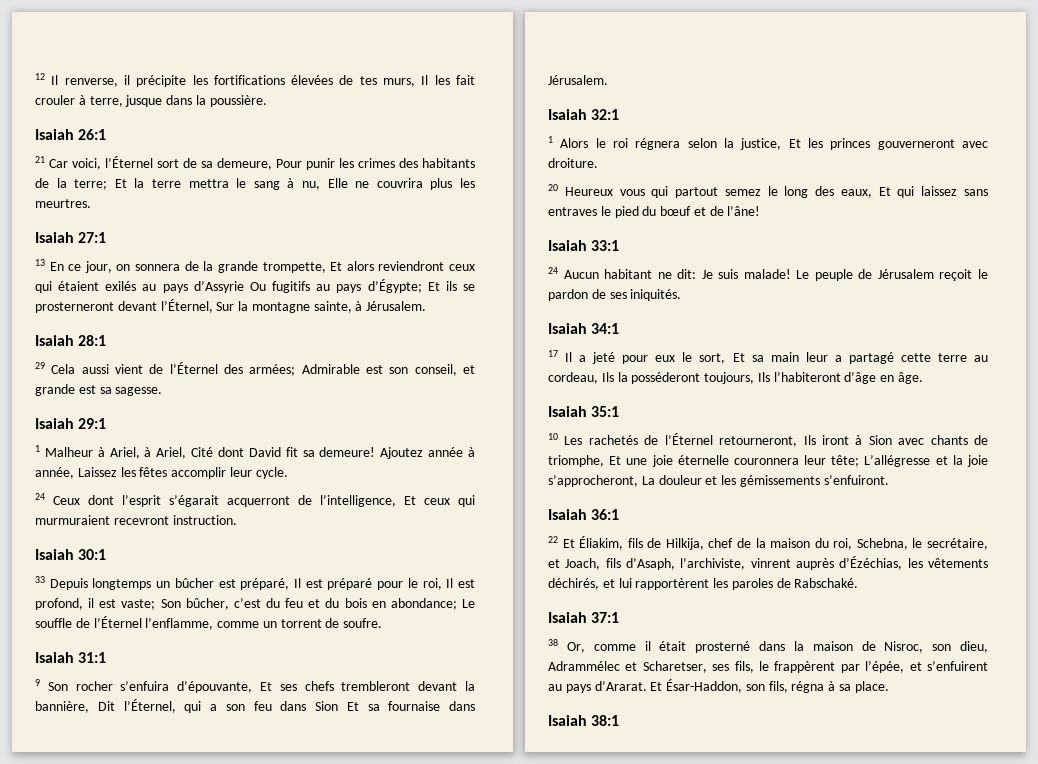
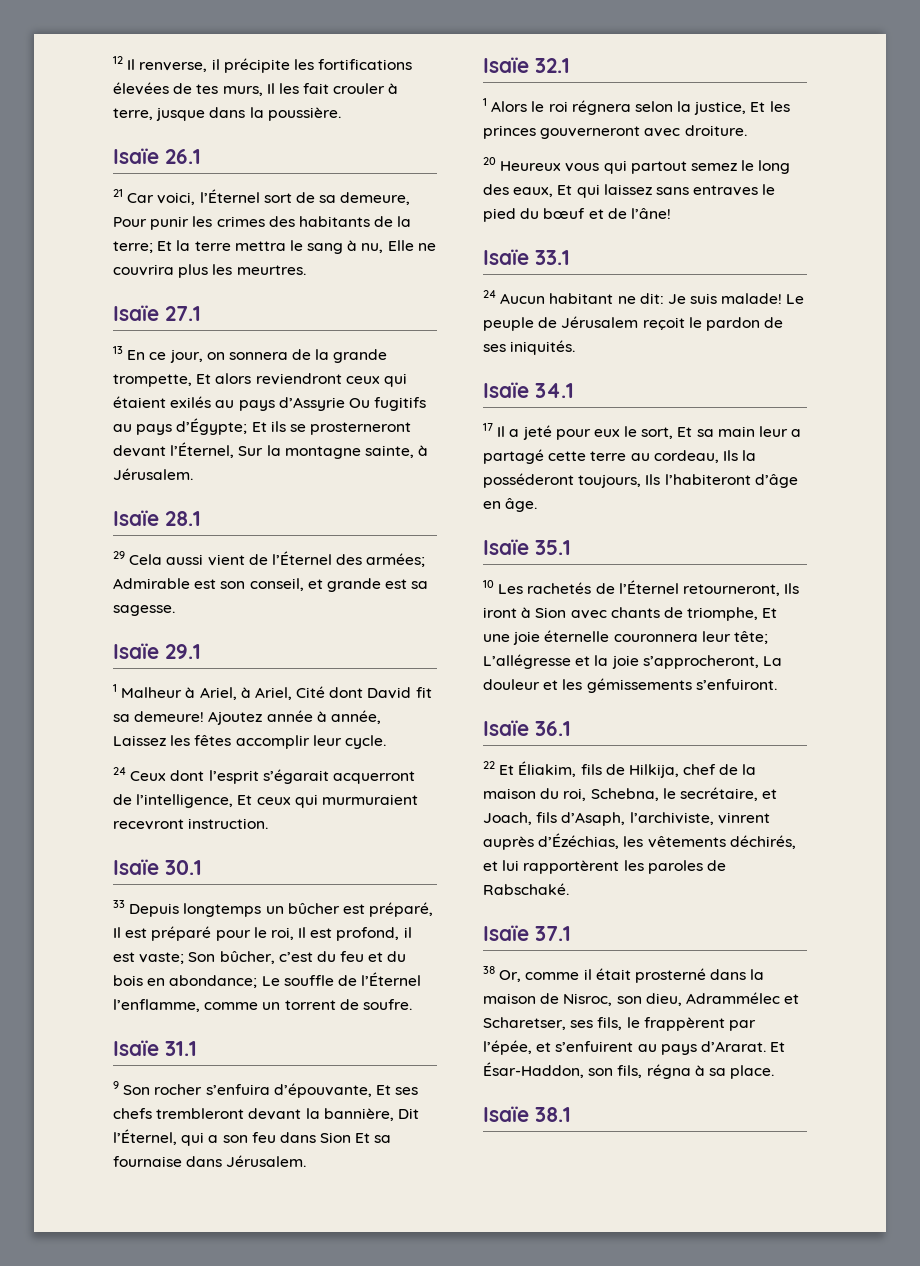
[35,129,107,140] Isaiah 26:1 -> [113,148,201,164] Isaïe 26.1
[35,232,107,243] Isaiah 27:1 -> [113,305,201,321] Isaïe 27.1
[35,335,107,346] Isaiah 28:1 -> [113,510,201,526] Isaïe 28.1
[35,418,107,429] Isaiah 29:1 -> [113,643,201,659] Isaïe 29.1
[35,549,107,560] Isaiah 30:1 -> [113,859,202,875] Isaïe 30.1
[35,652,107,663] Isaiah 31:1 -> [113,1040,197,1056] Isaïe 31.1
[548,109,620,120] Isaiah 32:1 -> [483,57,570,73] Isaïe 32.1
[548,240,620,251] Isaiah 33:1 -> [483,249,570,265] Isaïe 33.1
[548,323,620,334] Isaiah 34:1 -> [483,382,574,398] Isaïe 34.1
[548,406,620,417] Isaiah 35:1 -> [483,539,571,555] Isaïe 35.1
[548,509,620,520] Isaiah 36:1 -> [483,720,571,736] Isaïe 36.1
[548,612,620,623] Isaiah 37:1 -> [483,925,571,941] Isaïe 37.1
[548,715,620,726] Isaiah 38:1 -> [483,1106,571,1122] Isaïe 38.1

